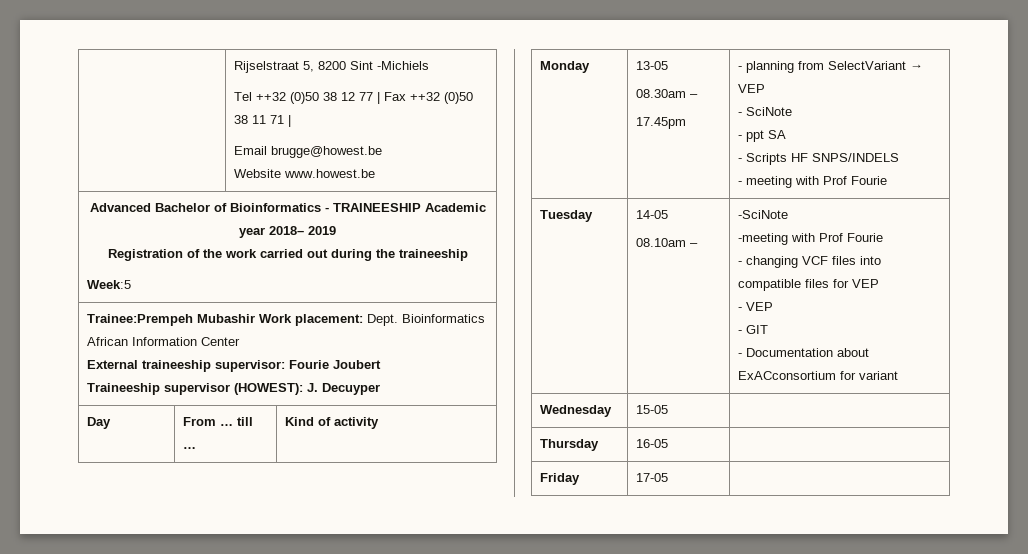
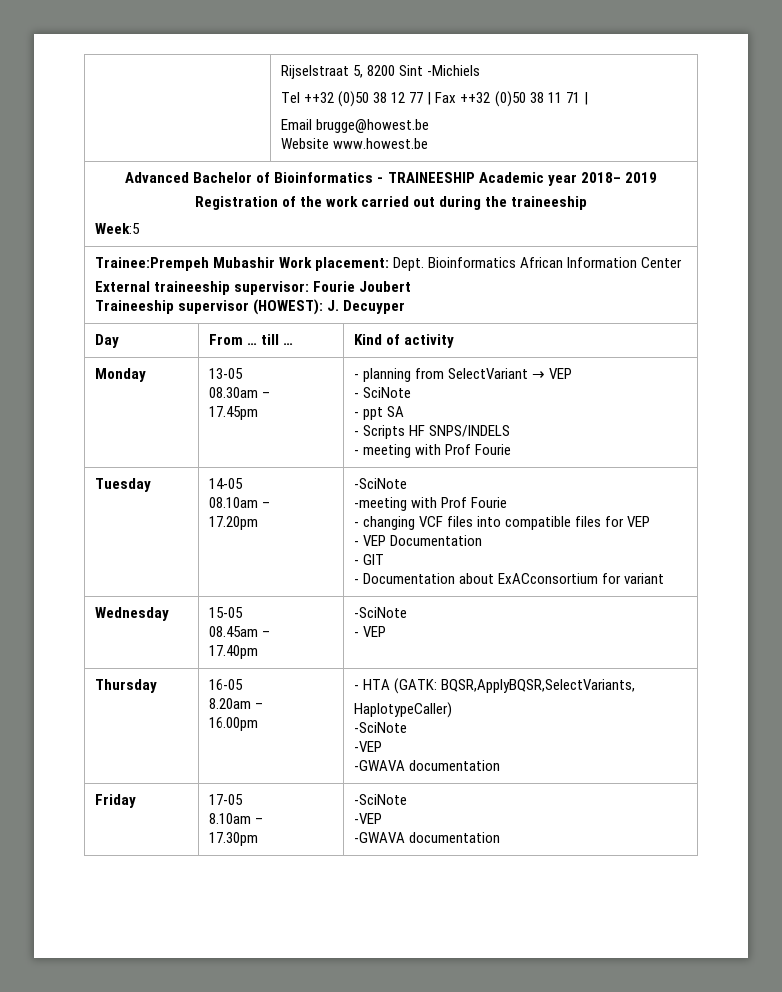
(698, 245) none -> [209,516,259,530] // 17.20pm
(773, 306) none -> [390,535,483,546] Documentation
[539,439,599,451] [635,439,668,448] [539,473,580,485] [635,473,668,482] | // Thursday | 16-05 | // Friday | 17-05 | -> [209,626,271,637] [209,645,259,659] [354,607,408,618] [354,626,387,637] [95,679,158,693] [209,679,244,690] [209,698,264,709] [209,717,259,731] [354,678,636,694] [354,702,453,718] [354,722,408,733] [354,741,383,752] [354,760,501,771] [95,794,137,808] [209,794,244,805] [209,813,264,824] [209,832,259,846] [354,794,408,805] [354,813,383,824] [354,832,501,843] // 08.45am – // 17.40pm | -SciNote // - VEP // Thursday | 16-05 // 8.20am – // 16.00pm | - HTA (GATK: BQSR,ApplyBQSR,SelectVariants, // HaplotypeCaller) // -SciNote // -VEP // -GWAVA documentation // Friday | 17-05 // 8.10am – // 17.30pm | -SciNote // -VEP // -GWAVA documentation

